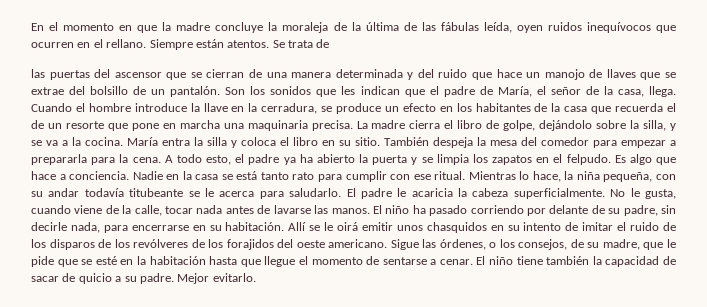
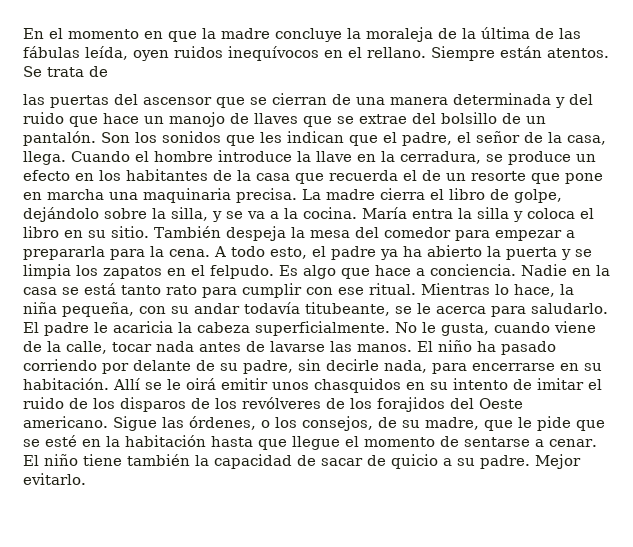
[656,25,676,33] [31,42,74,48] que ocurren -> (319, 53) none
[443,86,532,97] padre de María, -> [402,132,452,146] padre,
[129,188,184,197] titubeante -> [305,302,390,316] titubeante,
[296,240,325,248] oeste -> [479,398,523,409] Oeste

